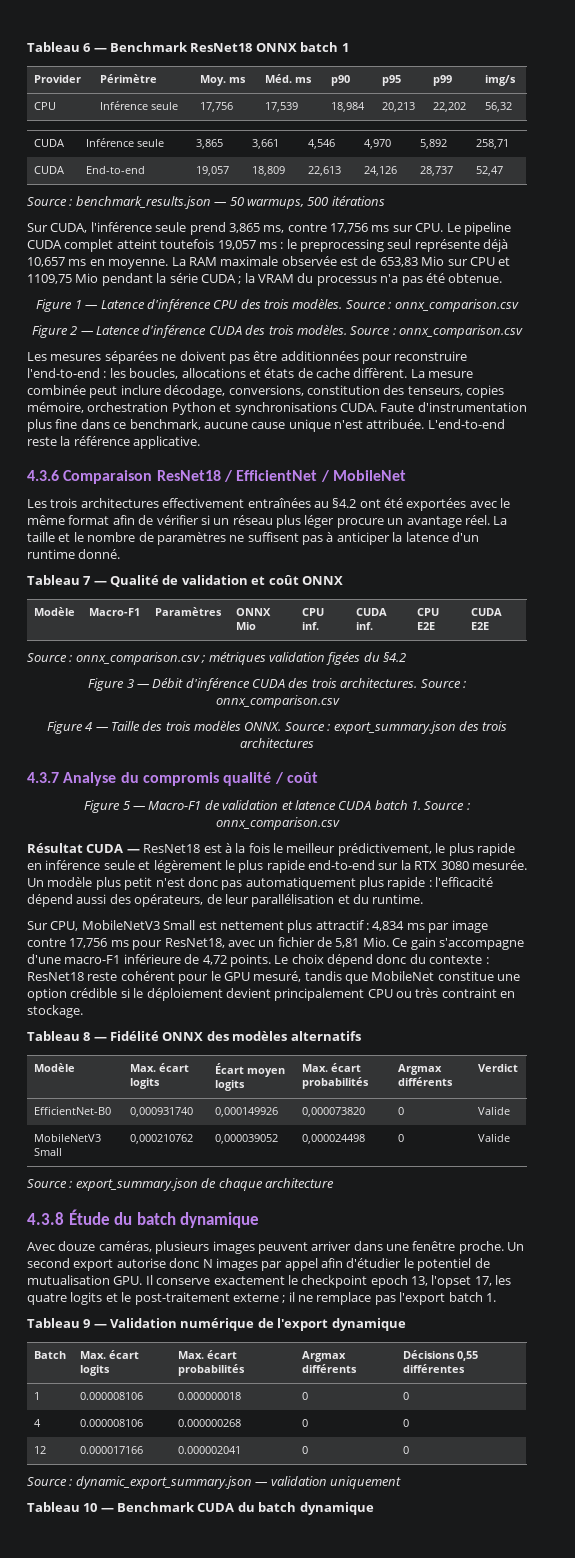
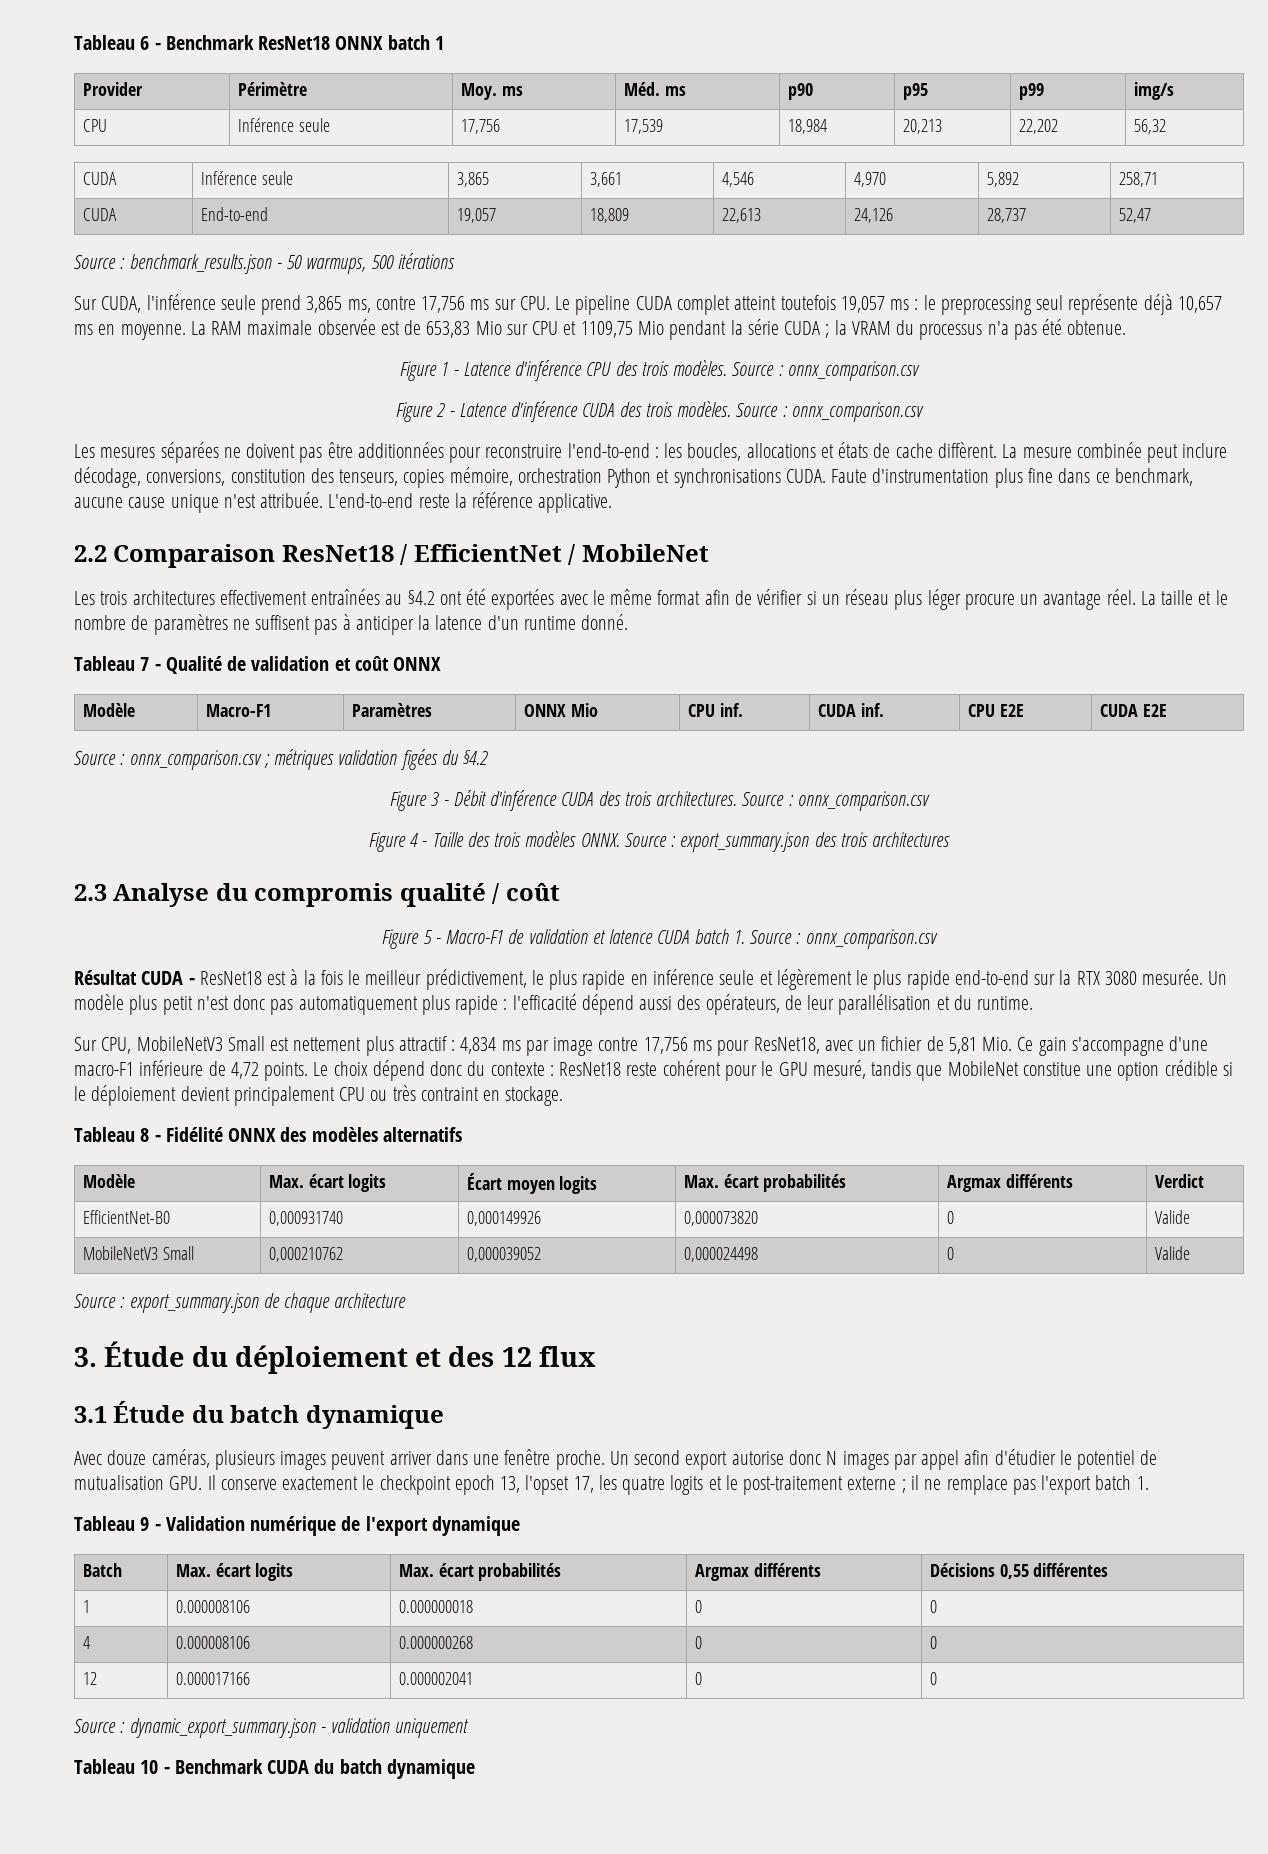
[93,48,107,52] — -> [154,43,161,50] -
[214,202,228,206] — -> [276,263,282,269] -
[85,305,99,309] — -> [453,370,459,376] -
[80,331,94,335] — -> [449,411,455,417] -
[27,470,59,481] 4.3.6 -> [74,545,107,562] 2.2
[93,581,107,585] — -> [154,664,161,671] -
[136,684,150,688] — -> [443,800,449,806] -
[95,727,109,731] — -> [422,841,428,847] -
[27,772,59,783] 4.3.7 -> [74,884,107,901] 2.3
[133,806,146,810] — -> [435,938,441,944] -
[126,849,140,853] — -> [188,978,195,985] -
[93,1037,107,1041] — -> [154,1135,161,1142] -
[27,1212,64,1225] 4.3.8 -> [74,1341,597,1374] [74,1406,107,1423] 3. Étude du déploiement et des 12 flux // 3.1
[93,1324,107,1328] — -> [154,1524,161,1531] -
[255,1482,269,1486] — -> [320,1727,326,1733] -
[100,1508,114,1512] — -> [163,1767,170,1774] -

